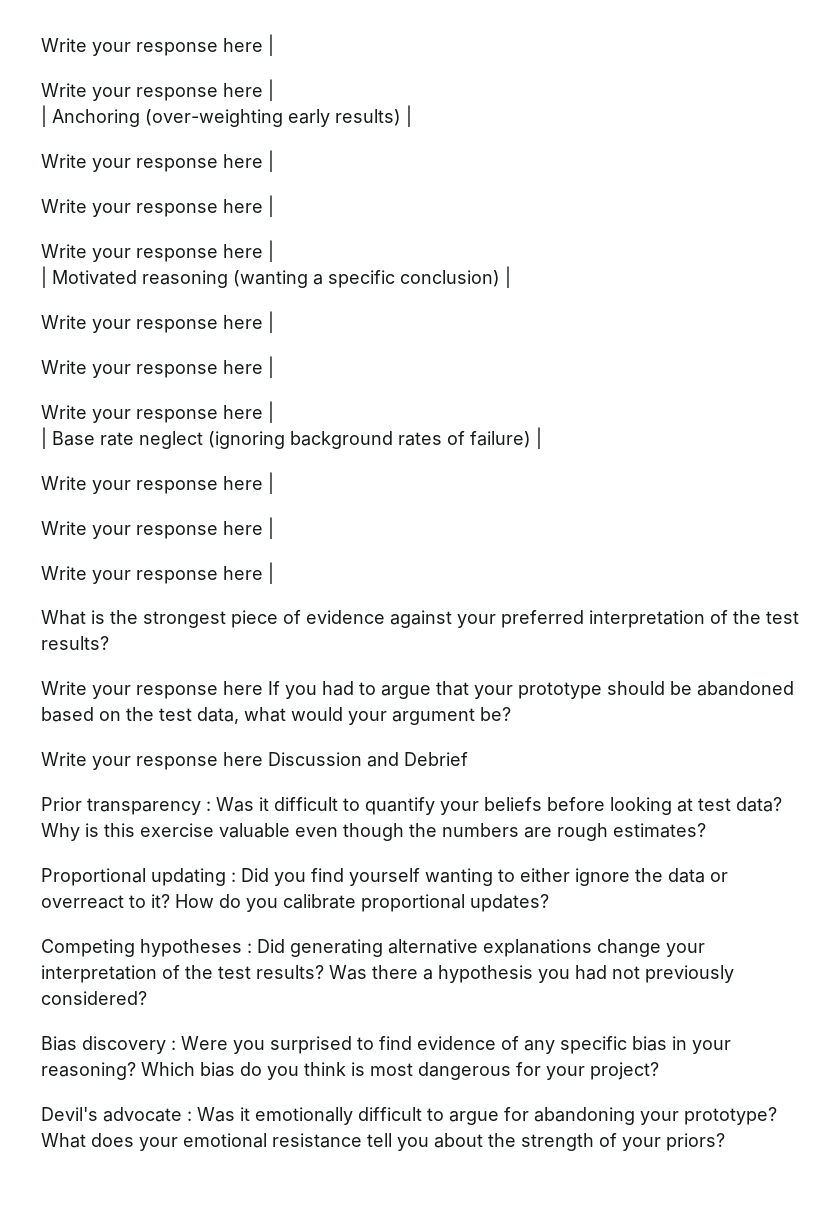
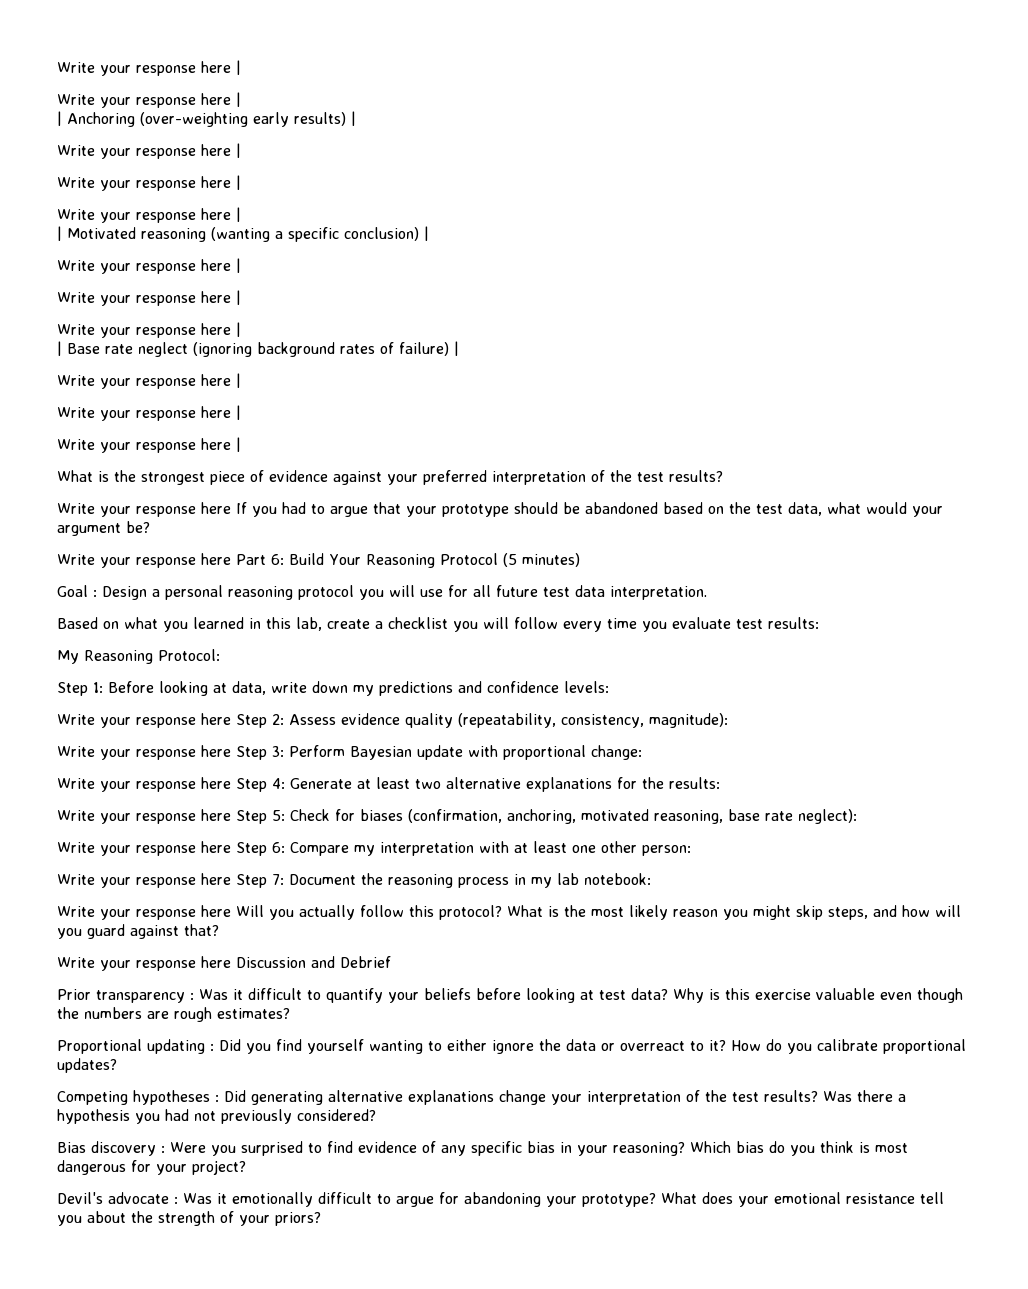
(511, 714) none -> [57,553,580,568] [57,585,707,600] [57,617,819,632] [57,649,220,664] [57,681,609,696] [57,713,728,728] [57,745,642,760] [57,777,720,792] [57,809,857,824] [57,841,691,856] [57,873,651,888] [57,905,961,920] [57,924,219,939] // Write your response here Part 6: Build Your Reasoning Protocol (5 minutes) // Goal : Design a personal reasoning protocol you will use for all future test data interpretation. // Based on what you learned in this lab, create a checklist you will follow every time you evaluate test results: // My Reasoning Protocol: // Step 1: Before looking at data, write down my predictions and confidence levels: // Write your response here Step 2: Assess evidence quality (repeatability, consistency, magnitude): // Write your response here Step 3: Perform Bayesian update with proportional change: // Write your response here Step 4: Generate at least two alternative explanations for the results: // Write your response here Step 5: Check for biases (confirmation, anchoring, motivated reasoning, base rate neglect): // Write your response here Step 6: Compare my interpretation with at least one other person: // Write your response here Step 7: Document the reasoning process in my lab notebook: // Write your response here Will you actually follow this protocol? What is the most likely reason you might skip steps, and how will you guard against that?

